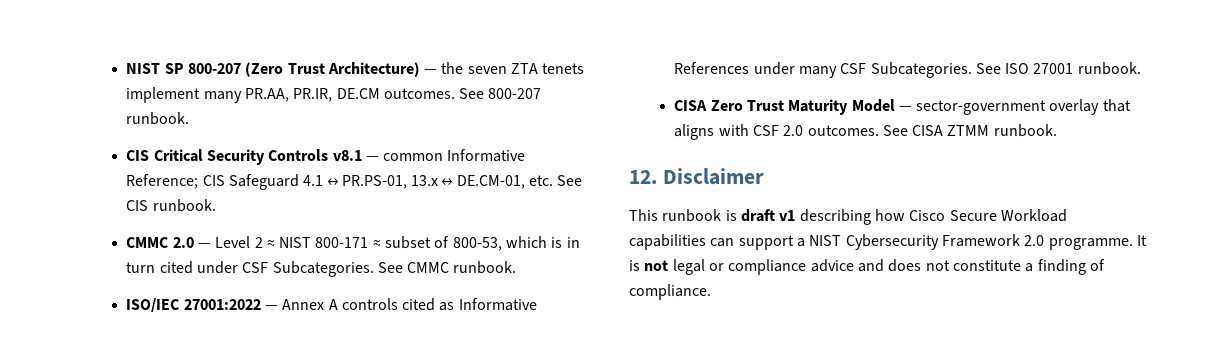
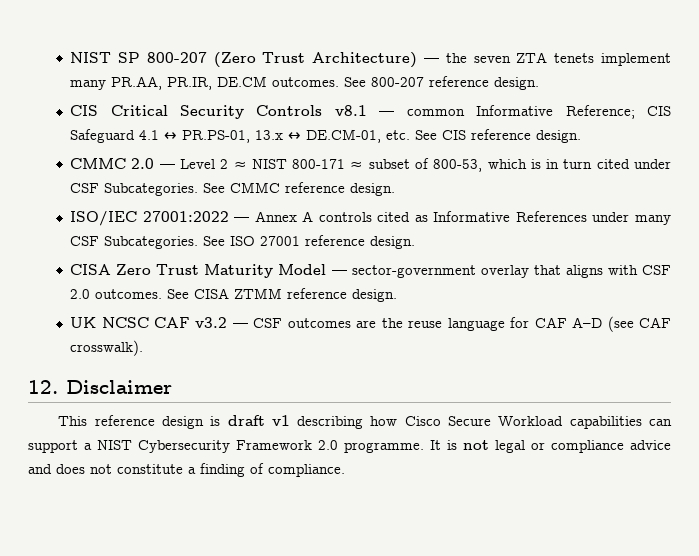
[126,112,190,125] runbook. -> [429,76,540,90] reference design.
[152,199,216,212] runbook. -> [471,129,582,143] reference design.
[453,261,517,274] runbook. -> [285,182,396,196] reference design.
[1077,62,1141,75] runbook. -> [305,235,416,249] reference design.
[993,124,1057,137] runbook. -> [287,288,398,302] [70,316,672,332] [70,340,144,356] reference design. // UK NCSC CAF v3.2 — CSF outcomes are the reuse language for CAF A–D (see CAF crosswalk).
[662,209,722,222] runbook -> [94,415,204,429] reference design

